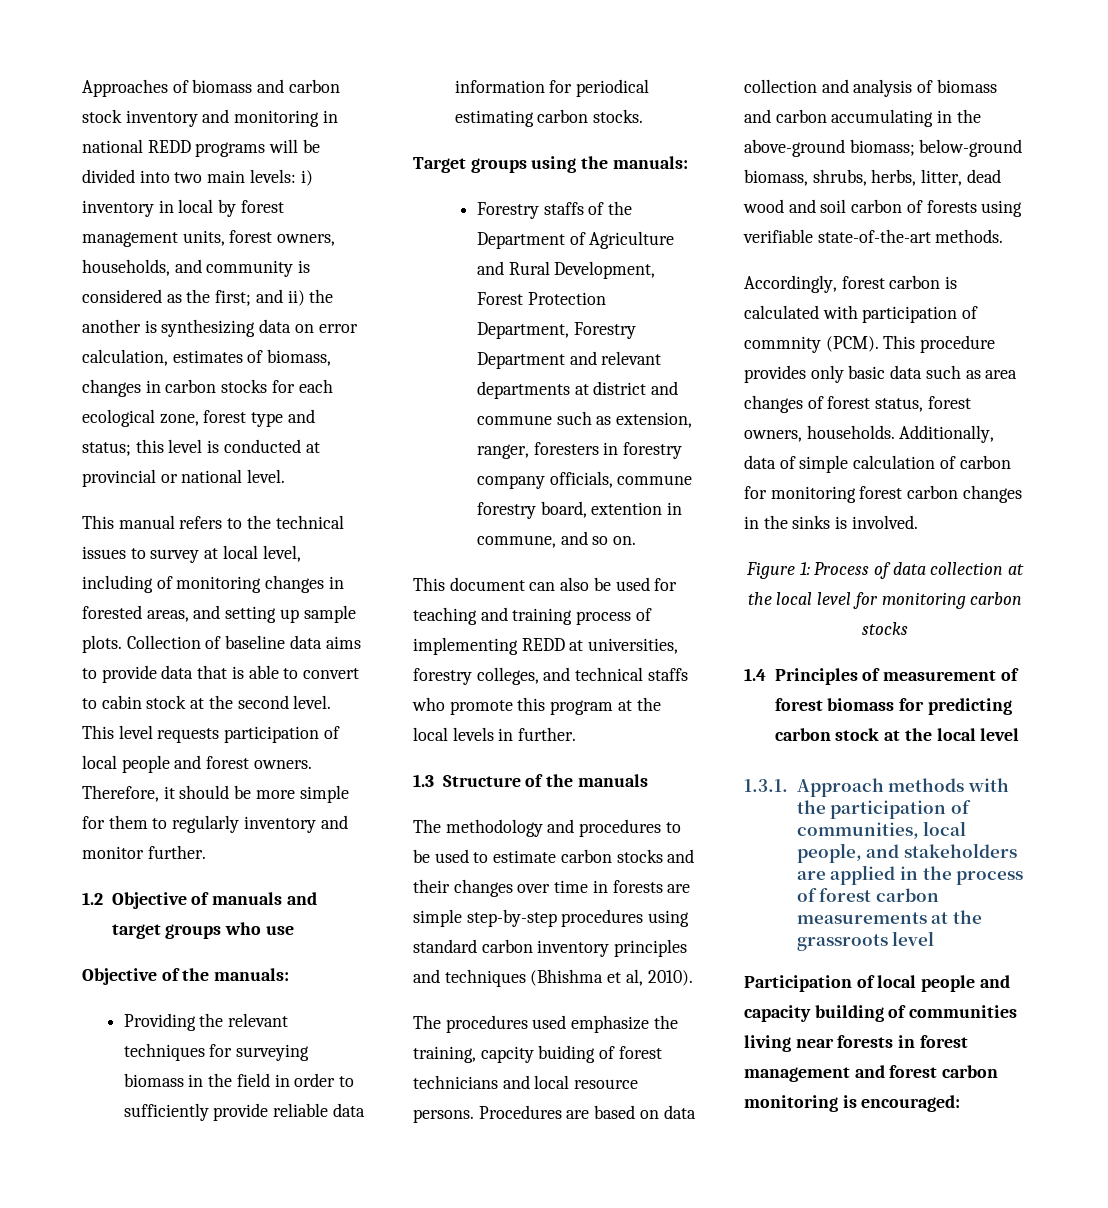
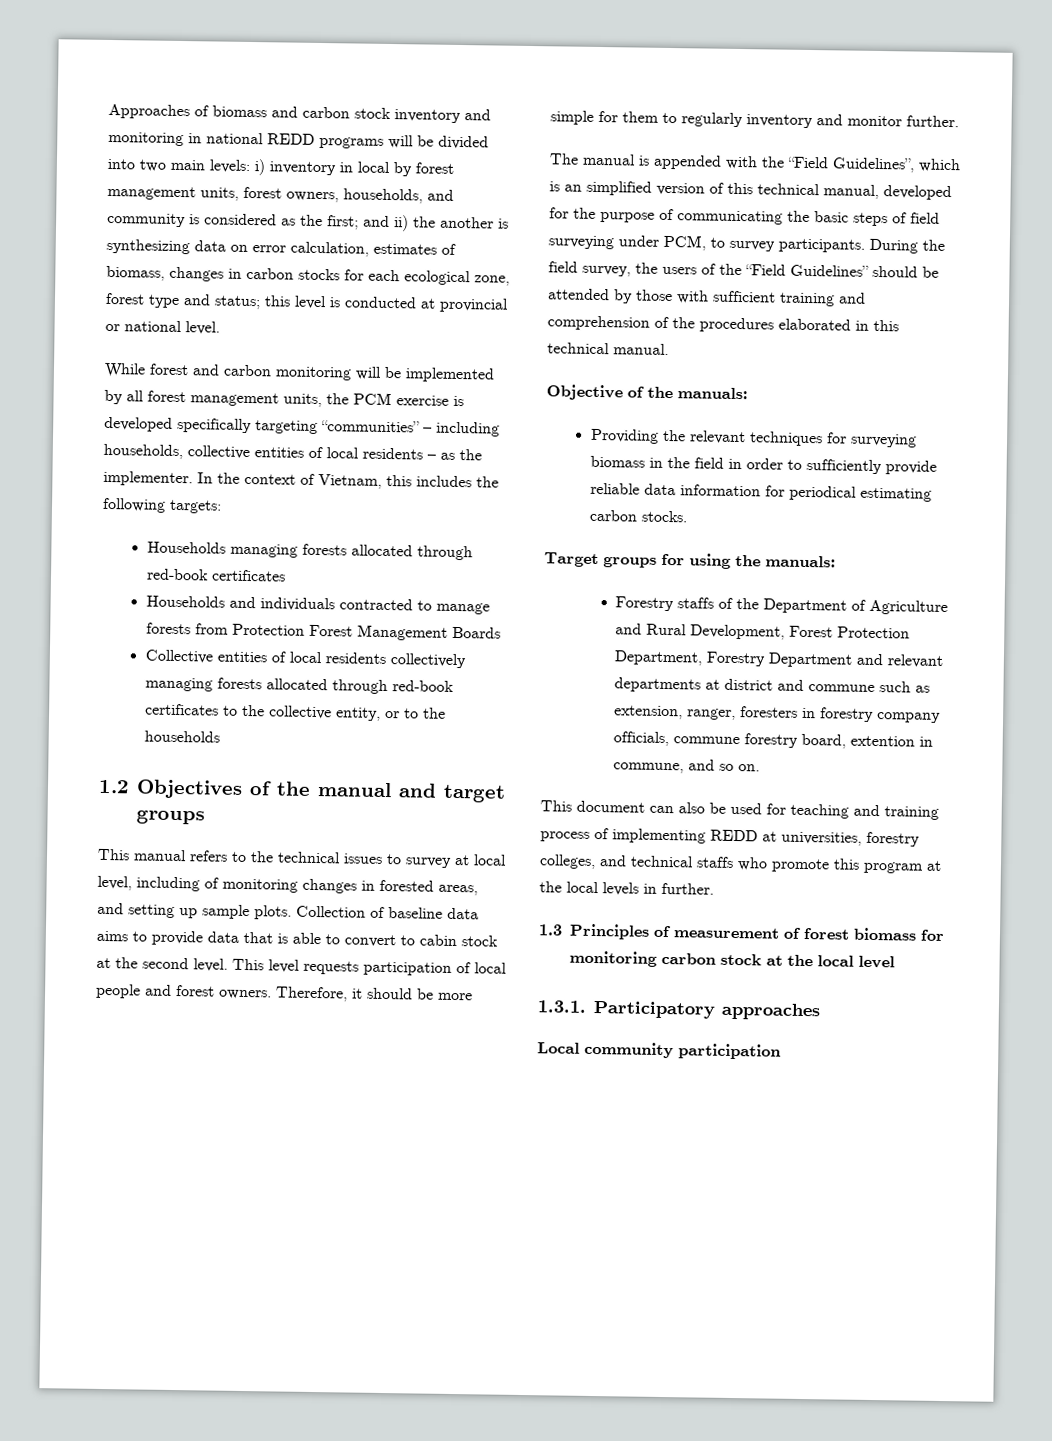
(286, 476) none -> [104,362,495,383] [104,389,464,408] [104,416,500,437] [103,443,482,461] [103,470,499,489] [102,497,222,514] [146,541,473,561] [145,568,286,582] [145,595,490,615] [145,622,501,641] [144,649,466,669] [144,677,454,695] [144,703,446,721] [143,730,220,743] [98,779,506,803] [136,809,205,825] // While forest and carbon monitoring will be implemented by all forest management units, the PCM exercise is developed specifically targeting “communities” – including households, collective entities of local residents – as the implementer. In the context of Vietnam, this includes the following targets: // Households managing forests allocated through red-book certificates // Households and individuals contracted to manage forests from Protection Forest Management Boards // Collective entities of local residents collectively managing forests allocated through red-book certificates to the collective entity, or to the households // 1.2 Objectives of the manual and target groups
[82,892,317,909] [111,922,294,939] 1.2 Objective of manuals and target groups who use -> [549,153,961,173] [549,180,952,201] [549,207,940,227] [548,234,945,254] [548,261,939,278] [548,288,866,307] [547,315,899,333] [547,342,669,355] The manual is appended with the “Field Guidelines”, which is an simplified version of this technical manual, developed for the purpose of communicating the basic steps of field surveying under PCM, to survey participants. During the field survey, the users of the “Field Guidelines” should be attended by those with sufficient training and comprehension of the procedures elaborated in this technical manual.
(527, 165) none -> [661,553,685,566] for
[442,774,648,787] [413,819,681,837] [413,849,695,863] [413,879,691,897] [413,909,690,927] [413,939,688,957] [413,969,693,987] [413,1015,678,1033] [413,1045,662,1063] [413,1075,639,1089] [413,1105,696,1123] [744,79,997,97] [744,109,981,127] [744,139,1023,157] [744,169,1001,186] [743,199,1023,217] [743,229,1004,243] [744,275,958,293] [744,305,979,323] [744,335,996,353] [744,365,1018,383] [744,395,971,413] [744,425,995,443] [744,455,1011,473] [744,485,1022,503] [744,515,918,529] [745,562,1025,579] [747,592,1023,609] [862,622,908,635] [744,668,766,681] Structure of the manuals // The methodology and procedures to be used to estimate carbon stocks and their changes over time in forests are simple step-by-step procedures using standard carbon inventory principles and techniques (Bhishma et al, 2010). // The procedures used emphasize the training, capcity buiding of forest technicians and local resource persons. Procedures are based on data collection and analysis of biomass and carbon accumulating in the above-ground biomass; below-ground biomass, shrubs, herbs, litter, dead wood and soil carbon of forests using verifiable state-of-the-art methods. // Accordingly, forest carbon is calculated with participation of commnity (PCM). This procedure provides only basic data such as area changes of forest status, forest owners, households. Additionally, data of simple calculation of carbon for monitoring forest carbon changes in the sinks is involved. // Figure 1: Process of data collection at the local level for monitoring carbon stocks // 1.4 -> (563, 930) none
[927,698,1012,715] predicting -> [569,950,657,967] monitoring
[796,778,1009,797] [796,800,971,819] [796,821,967,839] [796,843,1017,863] [796,865,1024,885] [796,888,939,902] [796,910,982,924] [796,931,935,951] [744,975,1010,992] [744,1005,1018,1022] [744,1035,968,1052] [744,1065,999,1082] [744,1095,961,1112] Approach methods with the participation of communities, local people, and stakeholders are applied in the process of forest carbon measurements at the grassroots level // Participation of local people and capacity building of communities living near forests in forest management and forest carbon monitoring is encouraged: -> [593,1001,820,1021] [537,1041,781,1060] Participatory approaches // Local community participation

